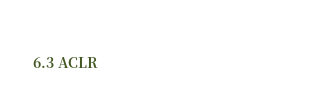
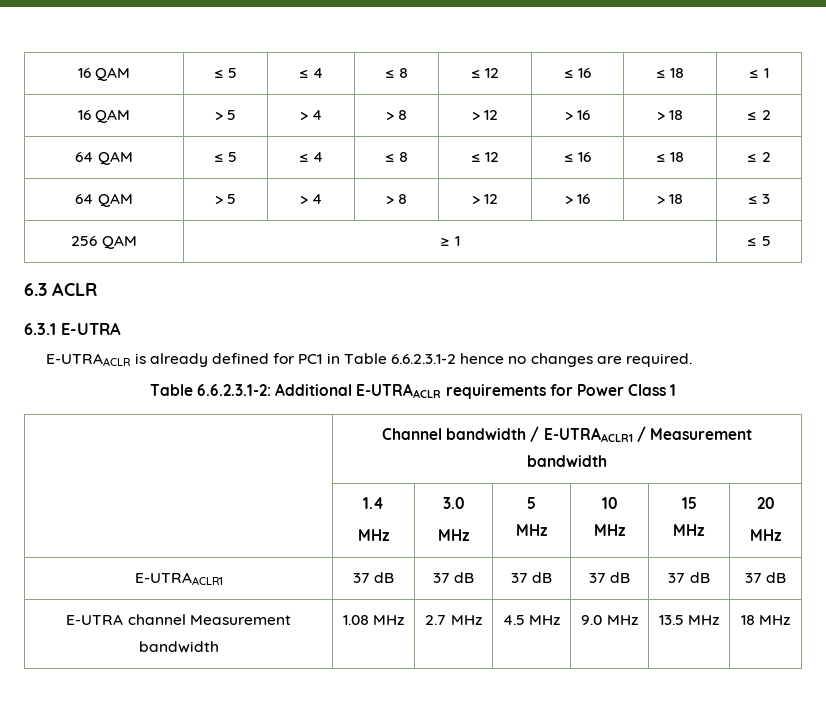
[33,57,98,68] 6.3 ACLR -> [77,67,131,81] [213,68,238,78] [298,68,324,78] [384,68,409,78] [470,68,500,78] [563,68,592,78] [655,68,685,78] [749,68,769,78] [77,109,131,123] [214,110,237,120] [299,110,323,120] [385,110,408,120] [471,110,499,120] [564,110,591,120] [656,110,684,120] [747,110,771,120] [75,151,133,165] [213,152,238,162] [298,152,324,162] [384,152,409,162] [470,152,500,162] [563,152,592,162] [655,152,685,162] [747,152,771,162] [75,193,133,207] [214,194,237,204] [299,194,323,204] [385,194,408,204] [471,194,499,204] [564,194,591,204] [656,194,684,204] [747,194,771,204] [71,235,137,249] [440,236,460,246] [747,236,771,246] [24,282,97,296] [24,322,121,335] [46,353,692,367] [149,383,677,399] [382,426,752,442] [527,455,607,467] [363,497,384,509] [357,529,390,541] [442,497,465,509] [437,529,470,541] [527,497,536,509] [515,524,548,536] [601,497,618,509] [593,524,626,536] [681,497,697,509] [673,524,705,536] [756,497,775,509] [749,529,782,541] [134,572,223,585] [352,572,395,583] [432,572,475,583] [510,572,553,583] [588,572,631,583] [668,572,710,583] [744,572,787,583] [66,614,291,625] [138,641,219,653] [342,615,405,625] [425,615,482,625] [502,615,561,625] [581,615,638,625] [658,615,720,625] [740,615,791,625] 16 QAM | ≤ 5 | ≤ 4 | ≤ 8 | ≤ 12 | ≤ 16 | ≤ 18 | ≤ 1 // 16 QAM | > 5 | > 4 | > 8 | > 12 | > 16 | > 18 | ≤ 2 // 64 QAM | ≤ 5 | ≤ 4 | ≤ 8 | ≤ 12 | ≤ 16 | ≤ 18 | ≤ 2 // 64 QAM | > 5 | > 4 | > 8 | > 12 | > 16 | > 18 | ≤ 3 // 256 QAM | ≥ 1 | ≤ 5 // 6.3 ACLR // 6.3.1 E-UTRA // E-UTRAACLR is already defined for PC1 in Table 6.6.2.3.1-2 hence no changes are required. // Table 6.6.2.3.1-2: Additional E-UTRAACLR requirements for Power Class 1 // | Channel bandwidth / E-UTRAACLR1 / Measurement bandwidth // | 1.4 // MHz | 3.0 // MHz | 5 // MHz | 10 // MHz | 15 // MHz | 20 // MHz // E-UTRAACLR1 | 37 dB | 37 dB | 37 dB | 37 dB | 37 dB | 37 dB // E-UTRA channel Measurement bandwidth | 1.08 MHz | 2.7 MHz | 4.5 MHz | 9.0 MHz | 13.5 MHz | 18 MHz

